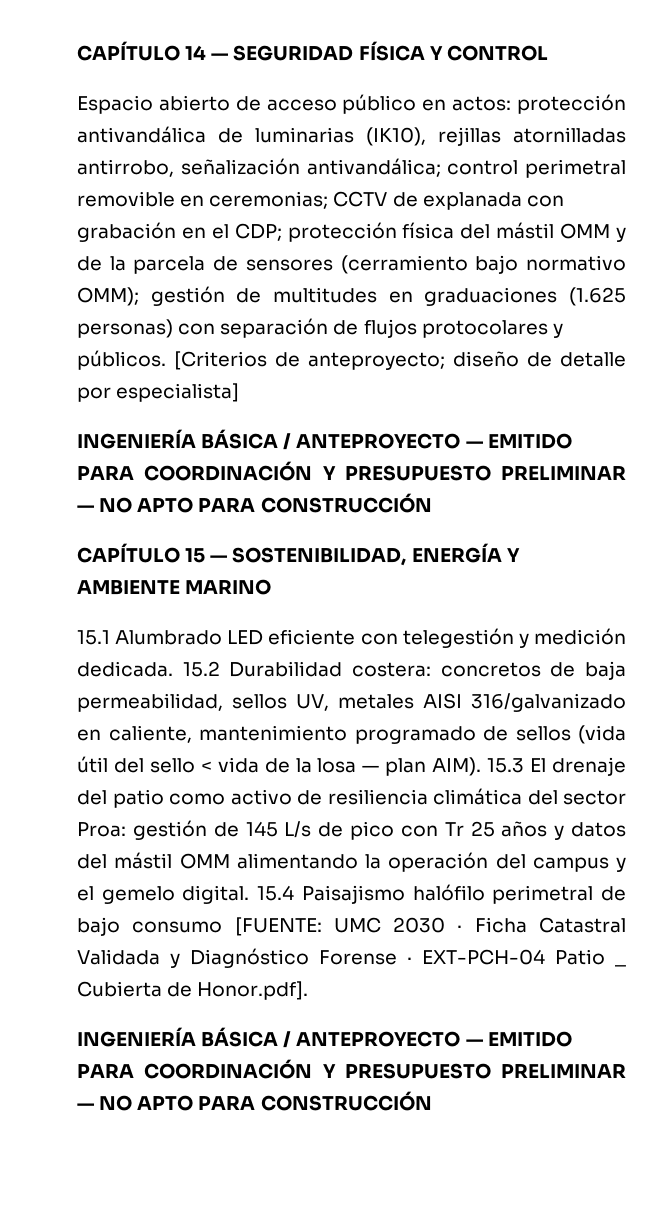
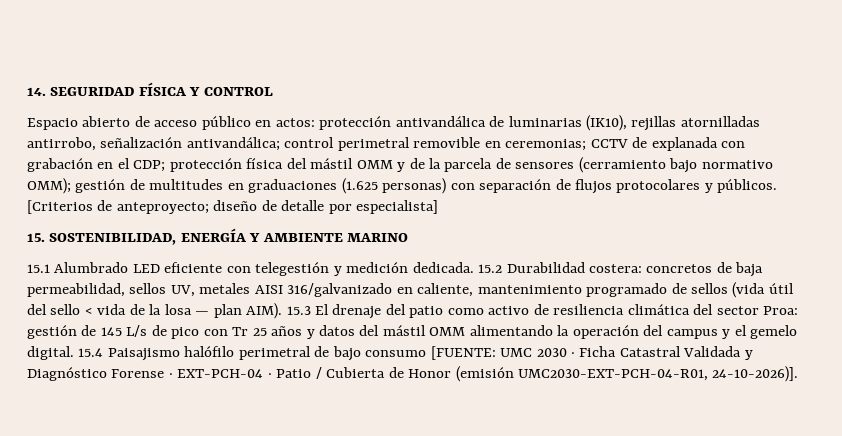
[77,41,230,61] CAPÍTULO 14 — -> [27,87,46,96] 14.
[77,429,572,450] [77,461,626,481] [77,493,432,513] [77,543,229,563] INGENIERÍA BÁSICA / ANTEPROYECTO — EMITIDO PARA COORDINACIÓN Y PRESUPUESTO PRELIMINAR — NO APTO PARA CONSTRUCCIÓN // CAPÍTULO 15 — -> [27,233,45,242] 15.
[555,949,626,967] [77,981,309,1000] [77,1027,572,1048] [77,1059,626,1079] [77,1091,432,1111] Patio _ Cubierta de Honor.pdf]. // INGENIERÍA BÁSICA / ANTEPROYECTO — EMITIDO PARA COORDINACIÓN Y PRESUPUESTO PRELIMINAR — NO APTO PARA CONSTRUCCIÓN -> [267,366,799,382] · Patio / Cubierta de Honor (emisión UMC2030-EXT-PCH-04-R01, 24-10-2026)].

